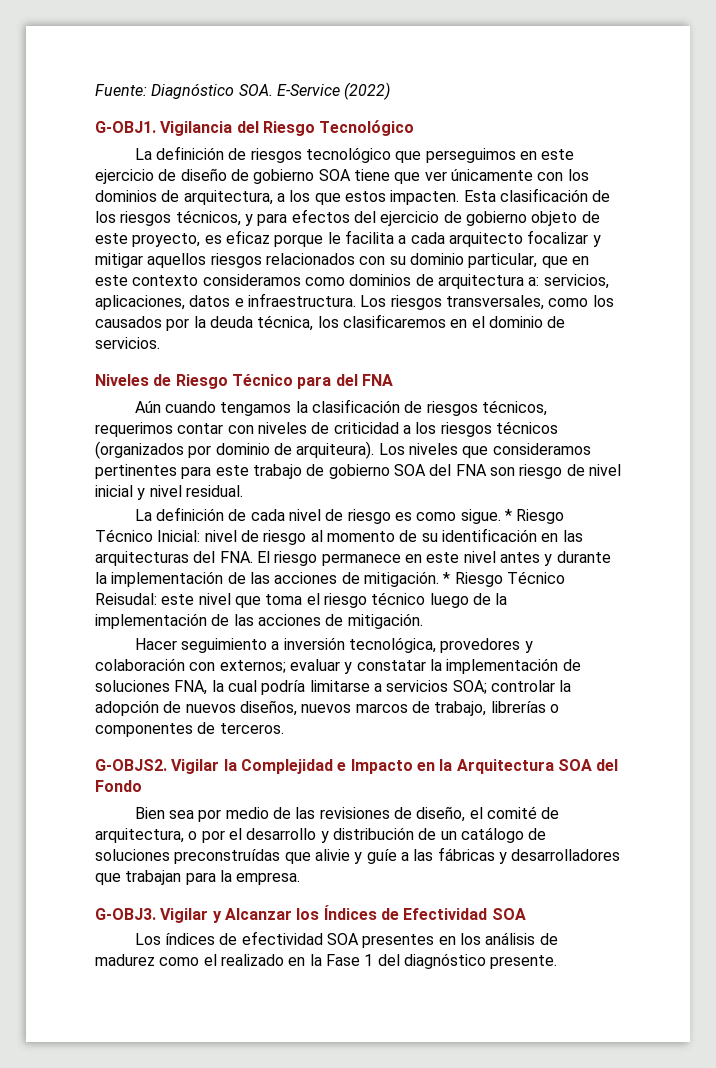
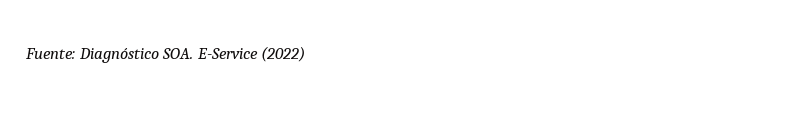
[95,120,415,136] [134,146,575,163] [95,168,589,184] [95,188,611,205] [95,209,600,226] [95,230,601,247] [95,253,589,268] [95,274,609,289] [95,293,614,310] [95,314,566,331] [95,337,160,349] [95,374,393,389] [134,399,548,416] [95,421,558,437] [95,441,591,459] [95,464,621,479] [95,485,243,500] [134,507,565,524] [95,528,583,545] [95,551,611,566] [95,571,565,587] [95,592,508,608] [95,613,423,629] [134,637,533,653] [95,658,581,674] [95,680,572,695] [95,700,559,716] [95,722,284,737] [95,759,619,774] [95,780,142,792] [134,806,560,822] [95,827,547,843] [95,847,621,864] [95,870,301,885] [95,905,526,923] [134,931,558,948] [95,953,558,969] // G-OBJ1. Vigilancia del Riesgo Tecnológico // La definición de riesgos tecnológico que perseguimos en este ejercicio de diseño de gobierno SOA tiene que ver únicamente con los dominios de arquitectura, a los que estos impacten. Esta clasificación de los riesgos técnicos, y para efectos del ejercicio de gobierno objeto de este proyecto, es eficaz porque le facilita a cada arquitecto focalizar y mitigar aquellos riesgos relacionados con su dominio particular, que en este contexto consideramos como dominios de arquitectura a: servicios, aplicaciones, datos e infraestructura. Los riesgos transversales, como los causados por la deuda técnica, los clasificaremos en el dominio de servicios. // Niveles de Riesgo Técnico para del FNA // Aún cuando tengamos la clasificación de riesgos técnicos, requerimos contar con niveles de criticidad a los riesgos técnicos (organizados por dominio de arquiteura). Los niveles que consideramos pertinentes para este trabajo de gobierno SOA del FNA son riesgo de nivel inicial y nivel residual. // La definición de cada nivel de riesgo es como sigue. * Riesgo Técnico Inicial: nivel de riesgo al momento de su identificación en las arquitecturas del FNA. El riesgo permanece en este nivel antes y durante la implementación de las acciones de mitigación. * Riesgo Técnico Reisudal: este nivel que toma el riesgo técnico luego de la implementación de las acciones de mitigación. // Hacer seguimiento a inversión tecnológica, provedores y colaboración con externos; evaluar y constatar la implementación de soluciones FNA, la cual podría limitarse a servicios SOA; controlar la adopción de nuevos diseños, nuevos marcos de trabajo, librerías o componentes de terceros. // G-OBJS2. Vigilar la Complejidad e Impacto en la Arquitectura SOA del Fondo // Bien sea por medio de las revisiones de diseño, el comité de arquitectura, o por el desarrollo y distribución de un catálogo de soluciones preconstruídas que alivie y guíe a las fábricas y desarrolladores que trabajan para la empresa. // G-OBJ3. Vigilar y Alcanzar los Índices de Efectividad SOA // Los índices de efectividad SOA presentes en los análisis de madurez como el realizado en la Fase 1 del diagnóstico presente. -> (306, 54) none

